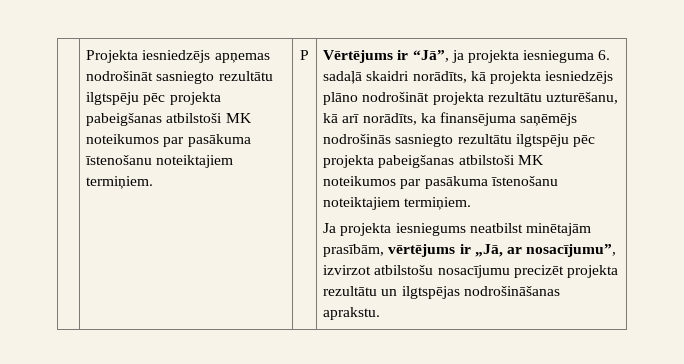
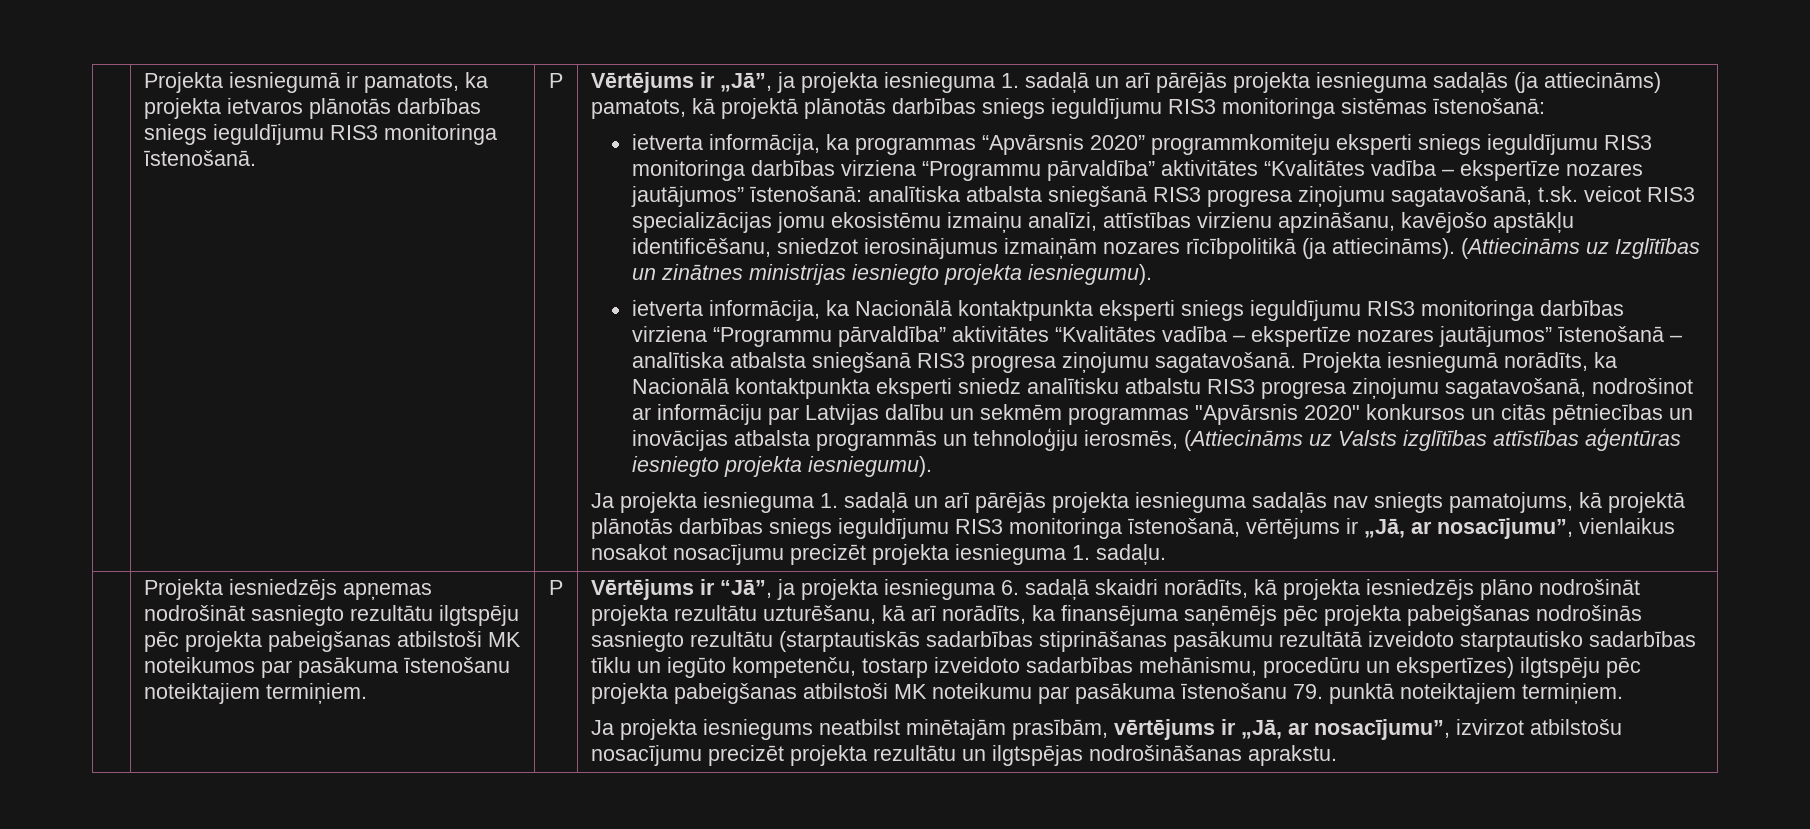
(86, 56) none -> [143,72,488,93] [143,98,481,119] [143,124,497,145] [143,150,256,166] [549,73,563,88] [590,72,1661,93] [590,98,1545,119] [631,134,1652,155] [631,160,1643,181] [630,186,1695,207] [631,212,1574,233] [631,238,1700,259] [631,264,1152,285] [631,300,1624,321] [631,326,1682,347] [631,352,1617,373] [631,378,1693,399] [631,404,1693,425] [631,428,1681,451] [631,456,932,477] [590,492,1685,513] [590,518,1675,539] [590,544,1166,565] | Projekta iesniegumā ir pamatots, ka projekta ietvaros plānotās darbības sniegs ieguldījumu RIS3 monitoringa īstenošanā. | P | Vērtējums ir „Jā”, ja projekta iesnieguma 1. sadaļā un arī pārējās projekta iesnieguma sadaļās (ja attiecināms) pamatots, kā projektā plānotās darbības sniegs ieguldījumu RIS3 monitoringa sistēmas īstenošanā: // ietverta informācija, ka programmas “Apvārsnis 2020” programmkomiteju eksperti sniegs ieguldījumu RIS3 monitoringa darbības virziena “Programmu pārvaldība” aktivitātes “Kvalitātes vadība – ekspertīze nozares jautājumos” īstenošanā: analītiska atbalsta sniegšanā RIS3 progresa ziņojumu sagatavošanā, t.sk. veicot RIS3 specializācijas jomu ekosistēmu izmaiņu analīzi, attīstības virzienu apzināšanu, kavējošo apstākļu identificēšanu, sniedzot ierosinājumus izmaiņām nozares rīcībpolitikā (ja attiecināms). (Attiecināms uz Izglītības un zinātnes ministrijas iesniegto projekta iesniegumu). // ietverta informācija, ka Nacionālā kontaktpunkta eksperti sniegs ieguldījumu RIS3 monitoringa darbības virziena “Programmu pārvaldība” aktivitātes “Kvalitātes vadība – ekspertīze nozares jautājumos” īstenošanā – analītiska atbalsta sniegšanā RIS3 progresa ziņojumu sagatavošanā. Projekta iesniegumā norādīts, ka Nacionālā kontaktpunkta eksperti sniedz analītisku atbalstu RIS3 progresa ziņojumu sagatavošanā, nodrošinot ar informāciju par Latvijas dalību un sekmēm programmas "Apvārsnis 2020" konkursos un citās pētniecības un inovācijas atbalsta programmās un tehnoloģiju ierosmēs, (Attiecināms uz Valsts izglītības attīstības aģentūras iesniegto projekta iesniegumu). // Ja projekta iesnieguma 1. sadaļā un arī pārējās projekta iesnieguma sadaļās nav sniegts pamatojums, kā projektā plānotās darbības sniegs ieguldījumu RIS3 monitoringa īstenošanā, vērtējums ir „Jā, ar nosacījumu”, vienlaikus nosakot nosacījumu precizēt projekta iesnieguma 1. sadaļu. //
[323,134,595,147] [323,155,544,168] [323,176,558,189] nodrošinās sasniegto rezultātu ilgtspēju pēc projekta pabeigšanas atbilstoši MK noteikumos par pasākuma īstenošanu -> [1282,605,1642,626] [590,631,1696,652] [590,657,1641,678] [590,683,1394,704] pēc projekta pabeigšanas nodrošinās sasniegto rezultātu (starptautiskās sadarbības stiprināšanas pasākumu rezultātā izveidoto starptautisko sadarbības tīklu un iegūto kompetenču, tostarp izveidoto sadarbības mehānismu, procedūru un ekspertīzes) ilgtspēju pēc projekta pabeigšanas atbilstoši MK noteikumu par pasākuma īstenošanu 79. punktā

